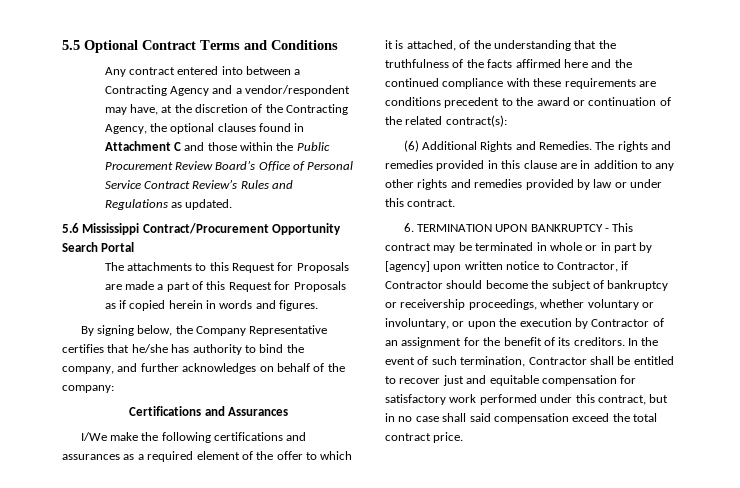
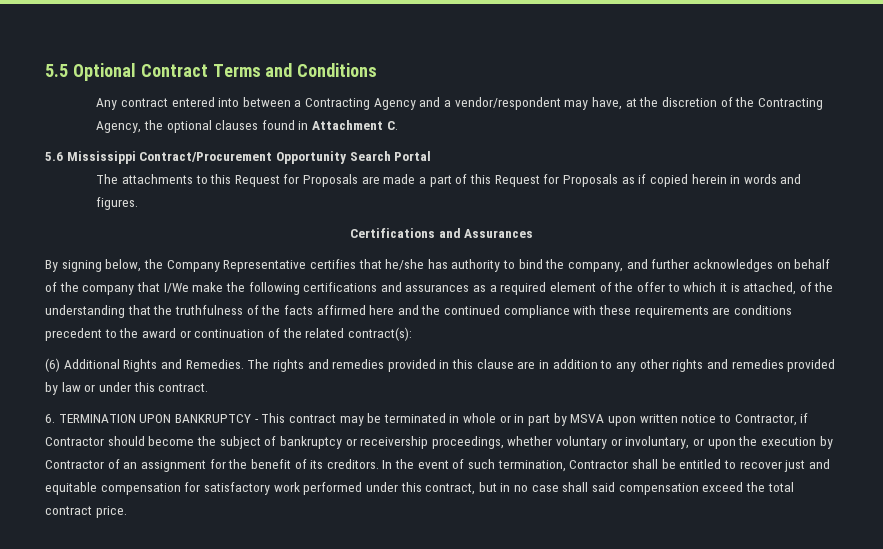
[173,142,330,151] [104,160,354,171] [104,179,294,189] [104,199,233,210] C and those within the Public Procurement Review Board’s Office of Personal Service Contract Review’s Rules and Regulations as updated. -> [386,121,398,130] C.
(319, 305) none -> [349,228,534,238] // Certifications and Assurances
[62,385,114,393] [129,406,288,416] company: // Certifications and Assurances // -> [82,282,160,295] company that
[385,261,430,272] [agency] -> [570,414,605,423] MSVA

